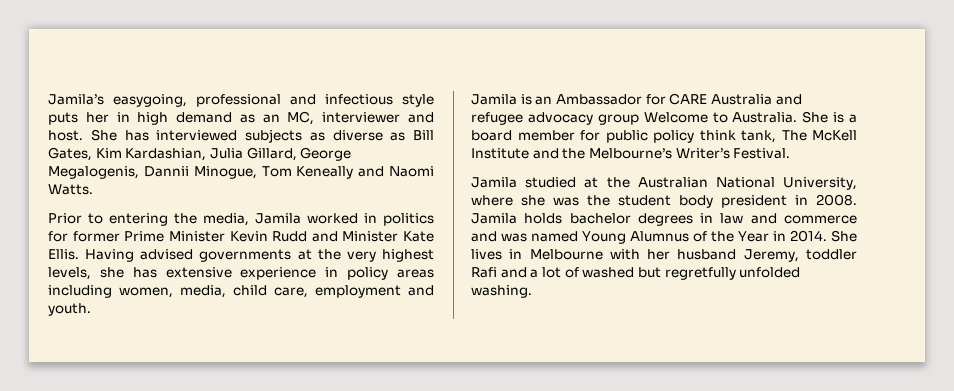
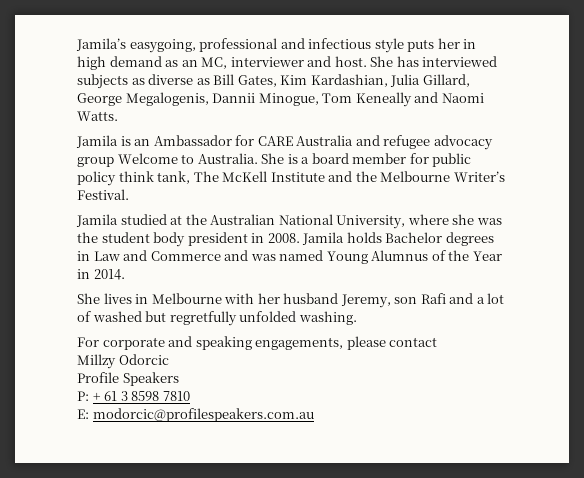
[48,213,434,226] [48,231,434,242] [48,249,435,262] [48,267,434,280] [48,285,434,298] [48,303,91,316] // Prior to entering the media, Jamila worked in politics for former Prime Minister Kevin Rudd and Minister Kate Ellis. Having advised governments at the very highest levels, she has extensive experience in policy areas including women, media, child care, employment and youth. -> (118, 116) none
[588,148,672,159] Melbourne’s -> [380,171,451,182] Melbourne
[569,213,631,224] bachelor -> [385,232,443,243] Bachelor
[720,213,857,224] law and commerce -> [93,250,221,261] Law and Commerce
(827, 236) none -> (125, 274) //
[806,249,857,260] toddler -> [394,297,418,304] son
(532, 291) none -> [77,336,438,350] [77,354,169,369] [77,372,179,386] [77,391,190,401] [77,408,314,422] // For corporate and speaking engagements, please contact // Millzy Odorcic // Profile Speakers // P: + 61 3 8598 7810 // E: modorcic@profilespeakers.com.au

